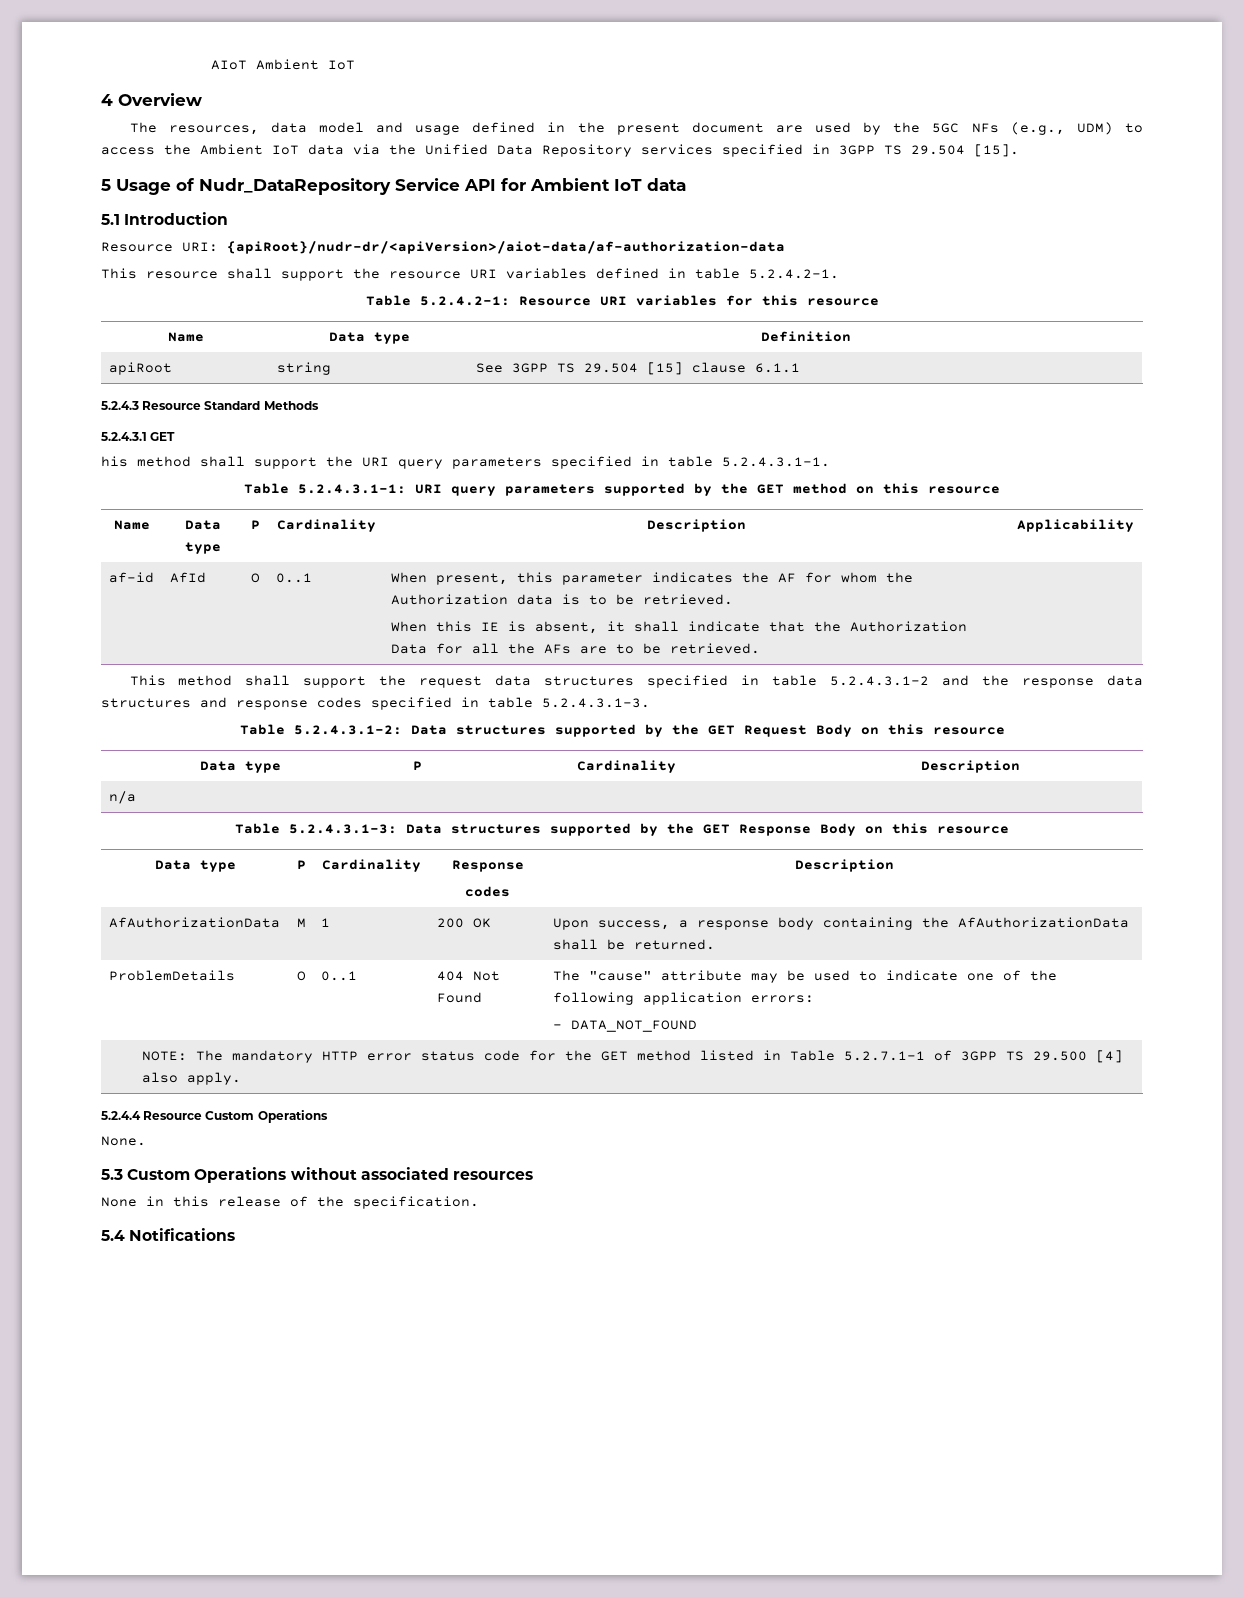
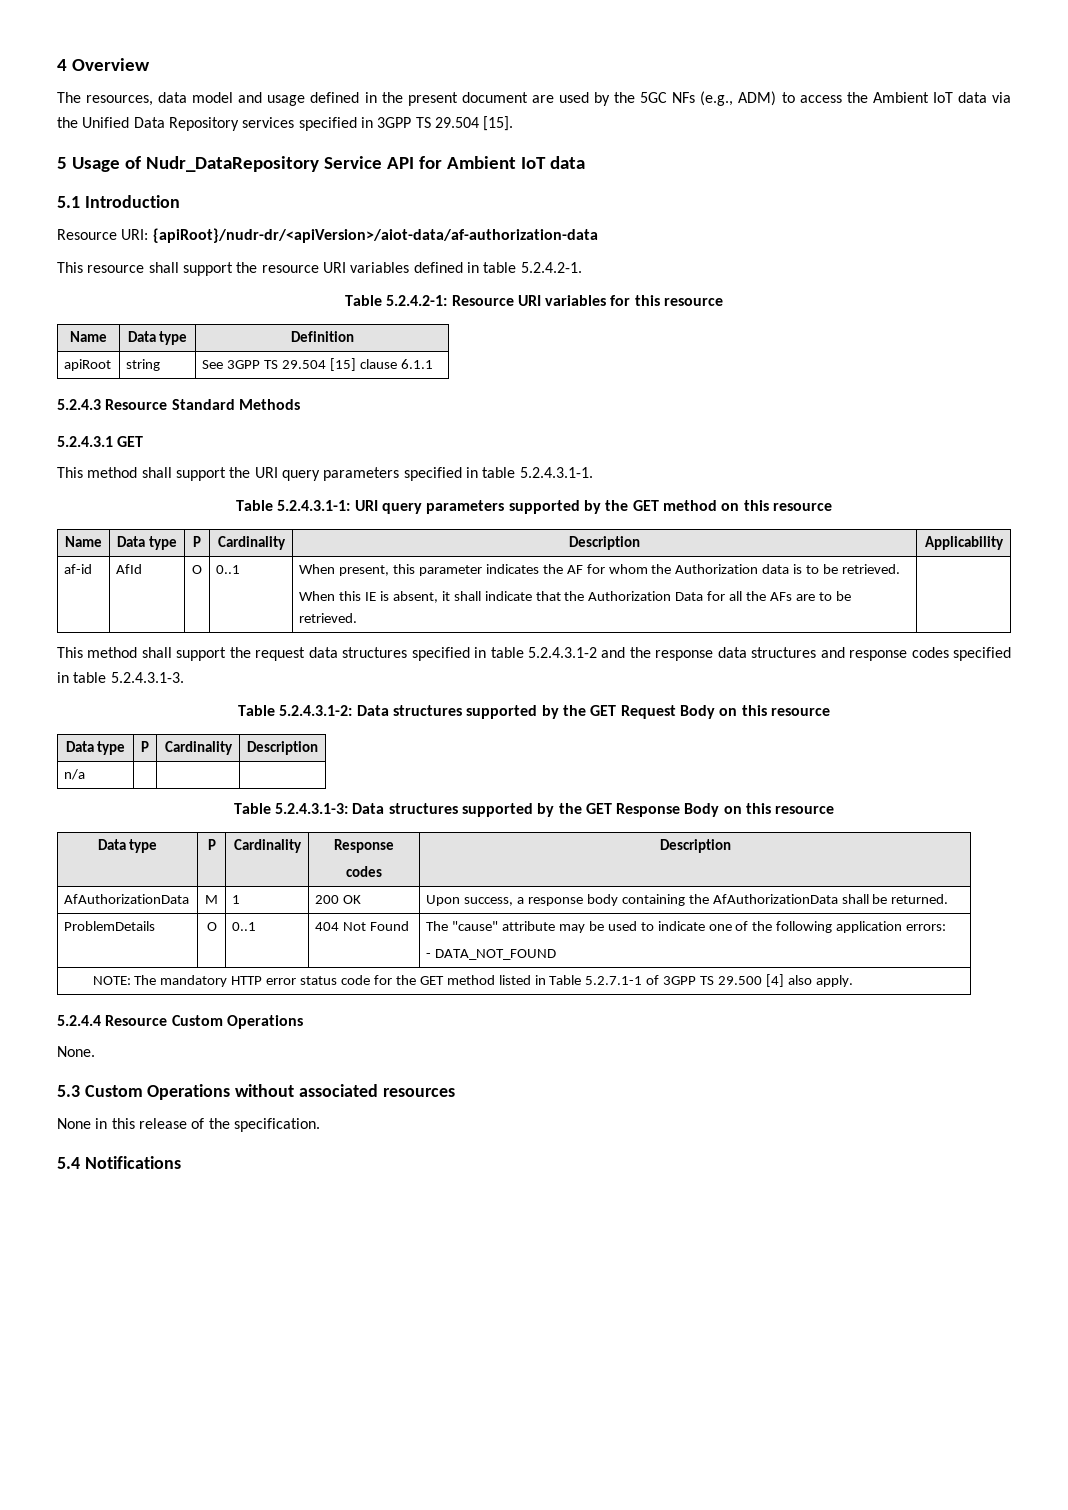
[211,59,356,70] AIoT Ambient IoT // -> (57, 65) none
[1076,122,1113,135] UDM) -> [738,91,777,106] ADM)
[101,456,128,467] his -> [57,467,83,478] This

